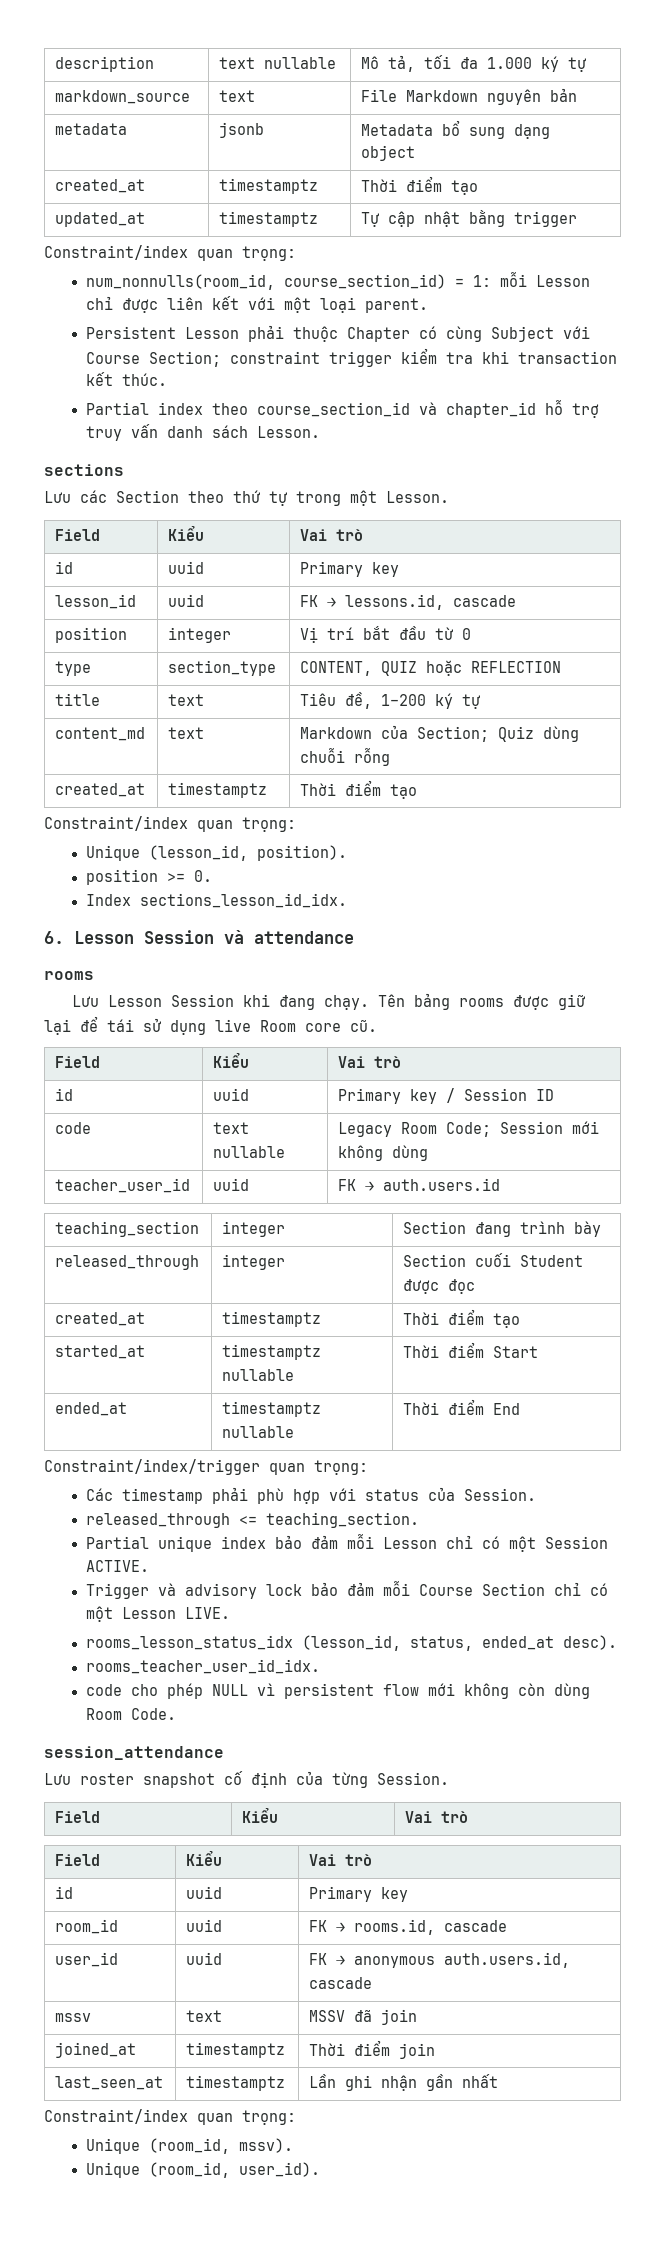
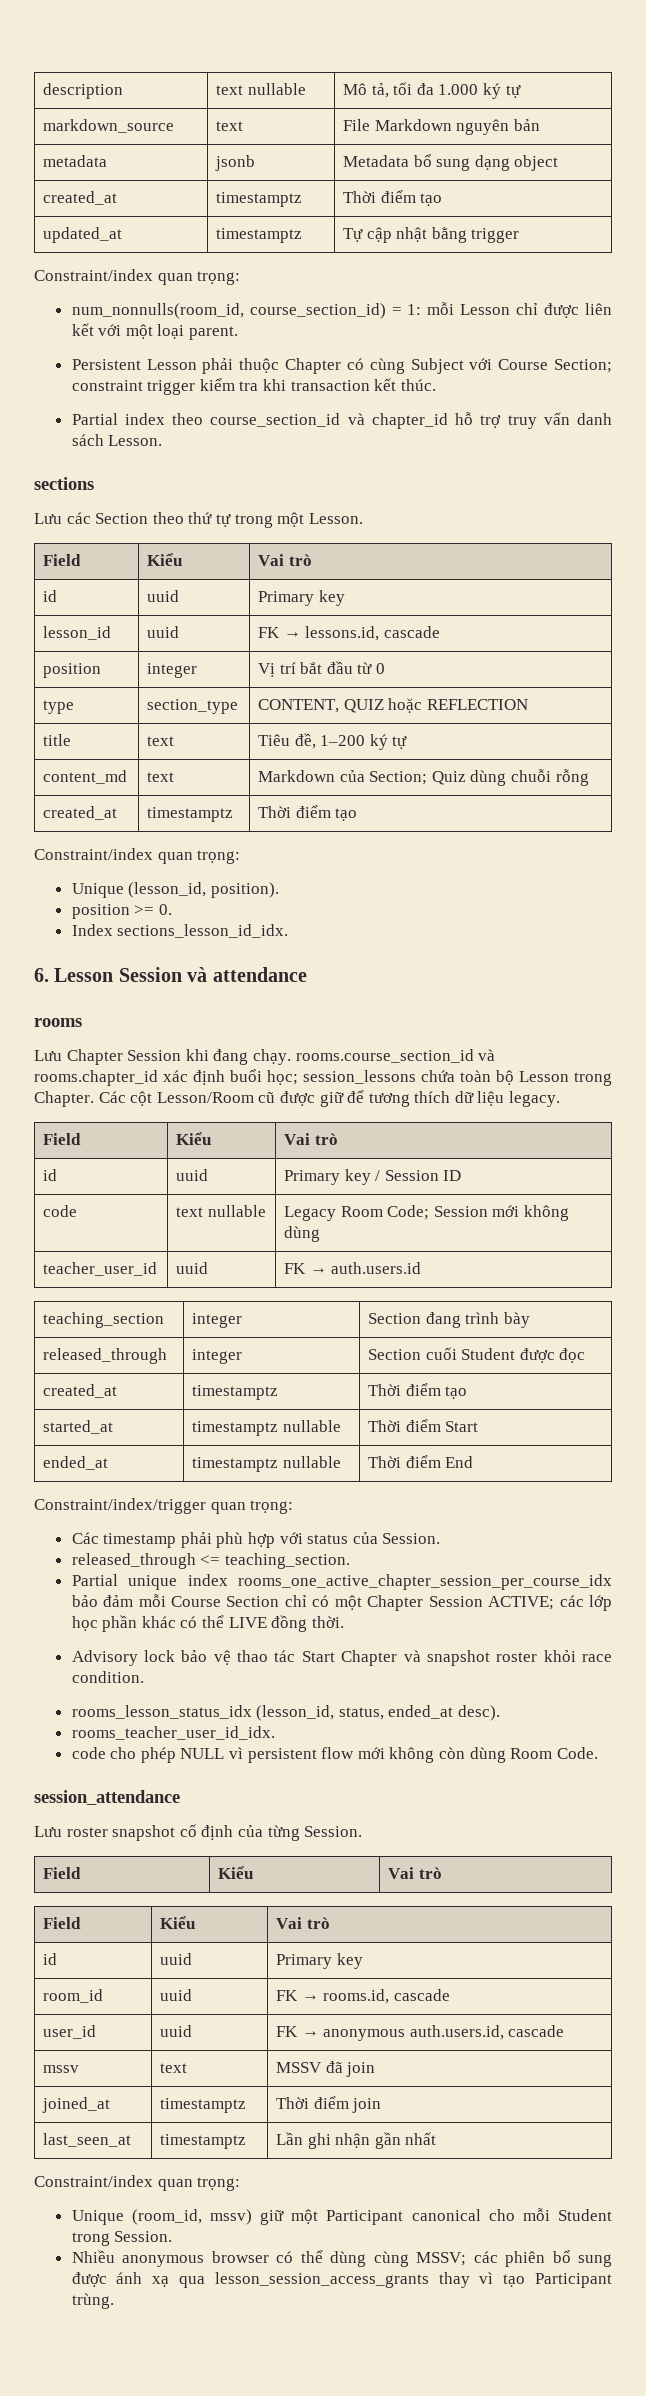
[108,995,163,1007] Lesson -> [66,1049,123,1065] Chapter
[378,993,586,1010] [44,1016,377,1035] Tên bảng rooms được giữ lại để tái sử dụng live Room core cũ. -> [295,1049,496,1063] [34,1069,612,1086] [34,1090,561,1107] rooms.course_section_id và rooms.chapter_id xác định buổi học; session_lessons chứa toàn bộ Lesson trong Chapter. Các cột Lesson/Room cũ được giữ để tương thích dữ liệu legacy.
[274,1534,608,1552] [85,1560,149,1572] [85,1583,302,1599] bảo đảm mỗi Lesson chỉ có một Session ACTIVE. // Trigger và advisory lock -> [238,1574,612,1590] rooms_one_active_chapter_session_per_course_idx
[121,1607,230,1619] Lesson LIVE. -> [367,1595,612,1611] [71,1615,344,1632] [71,1650,612,1666] [71,1671,144,1683] Chapter Session ACTIVE; các lớp học phần khác có thể LIVE đồng thời. // Advisory lock bảo vệ thao tác Start Chapter và snapshot roster khỏi race condition.
[238,2138,293,2153] [85,2162,320,2178] mssv). // Unique (room_id, user_id). -> [209,2208,612,2225] [71,2231,173,2246] [71,2250,612,2267] [71,2272,612,2288] [71,2293,114,2309] mssv) giữ một Participant canonical cho mỗi Student trong Session. // Nhiều anonymous browser có thể dùng cùng MSSV; các phiên bổ sung được ánh xạ qua lesson_session_access_grants thay vì tạo Participant trùng.

